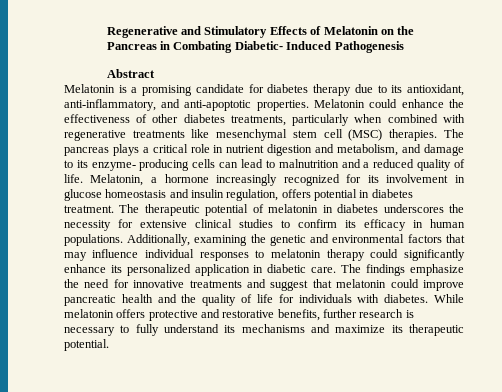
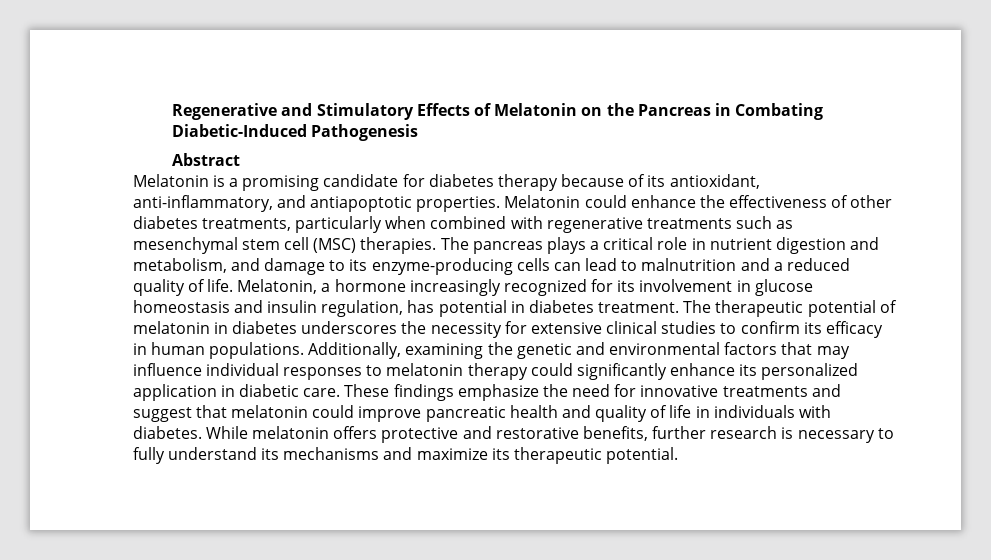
[234,41,332,50] Diabetic- Induced -> [172,124,308,137] Diabetic-Induced
[354,84,387,93] due to -> [561,174,646,187] because of
[184,100,252,111] anti-apoptotic -> [309,196,412,212] antiapoptotic
[191,129,210,138] like -> [736,216,794,229] such as
[91,159,190,171] enzyme- producing -> [371,258,513,275] enzyme-producing
[281,189,311,198] offers -> [407,300,435,313] has
[341,264,362,273] The -> [344,384,390,397] These
[181,294,197,303] the -> (591, 411) none
[278,294,294,303] for -> [695,406,710,418] in

